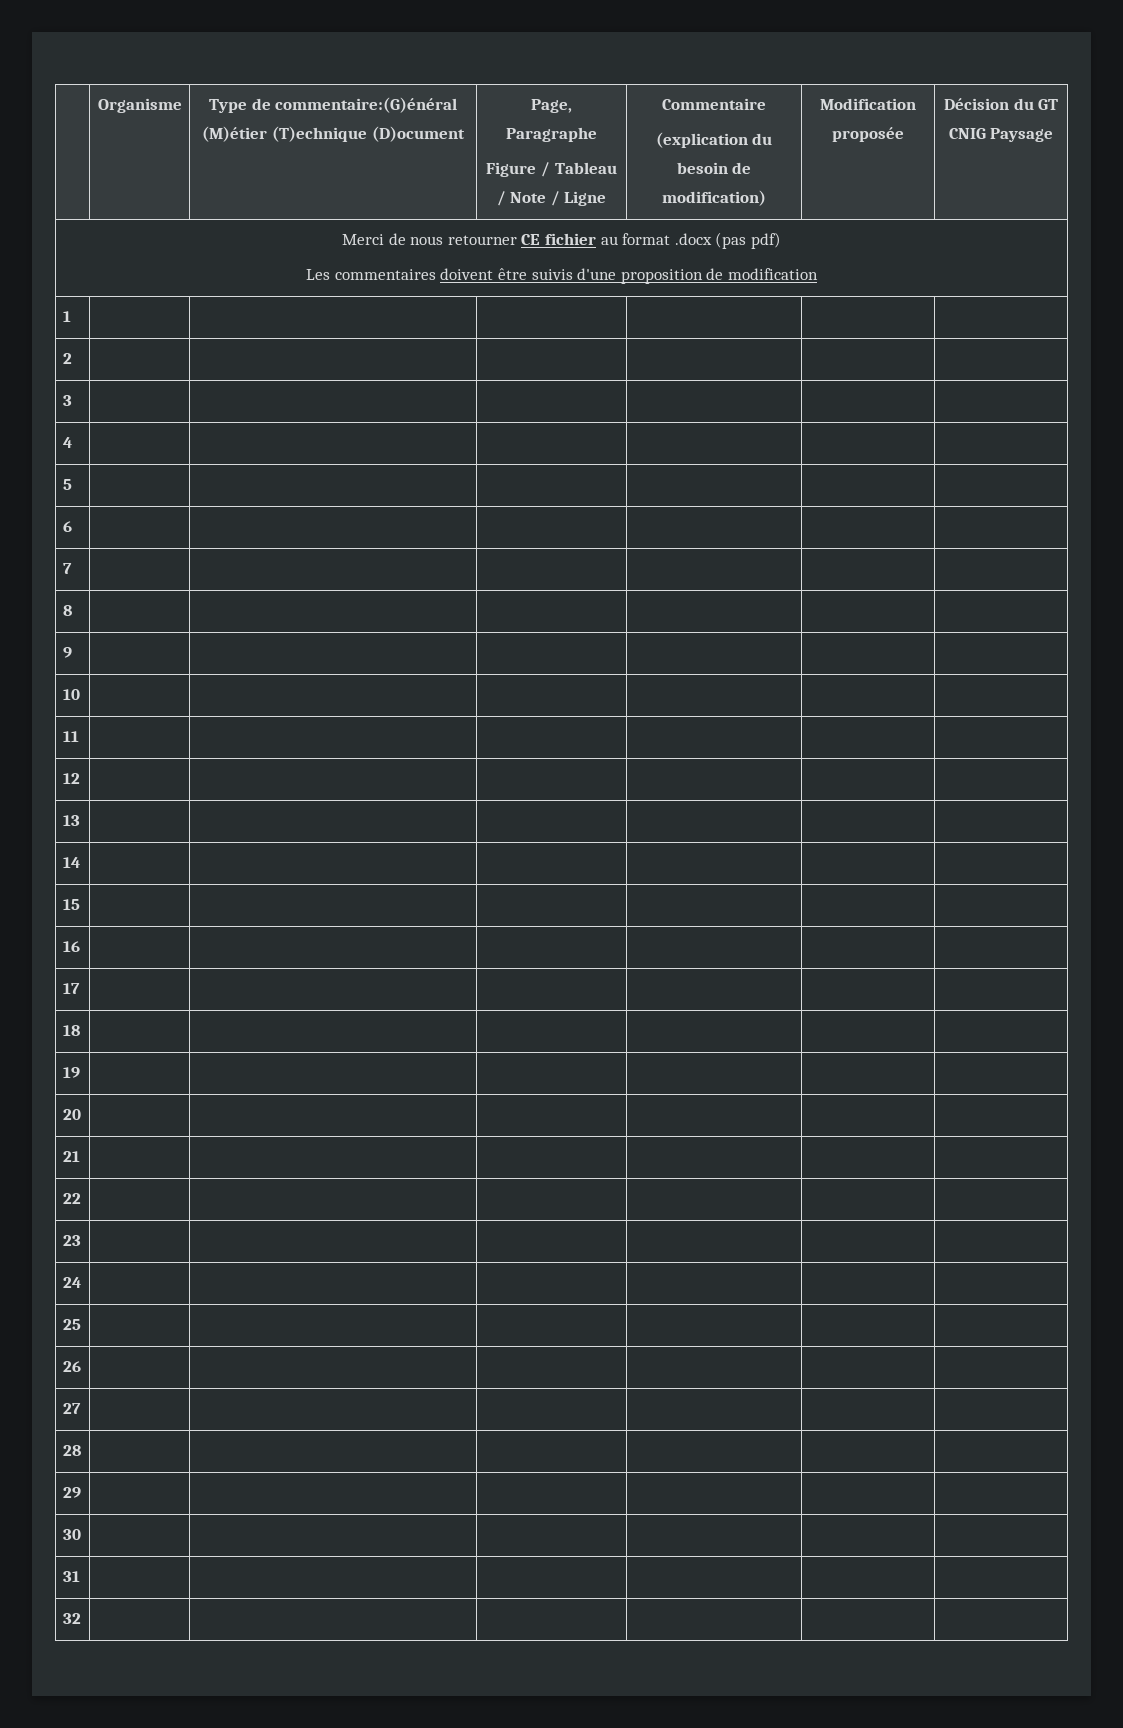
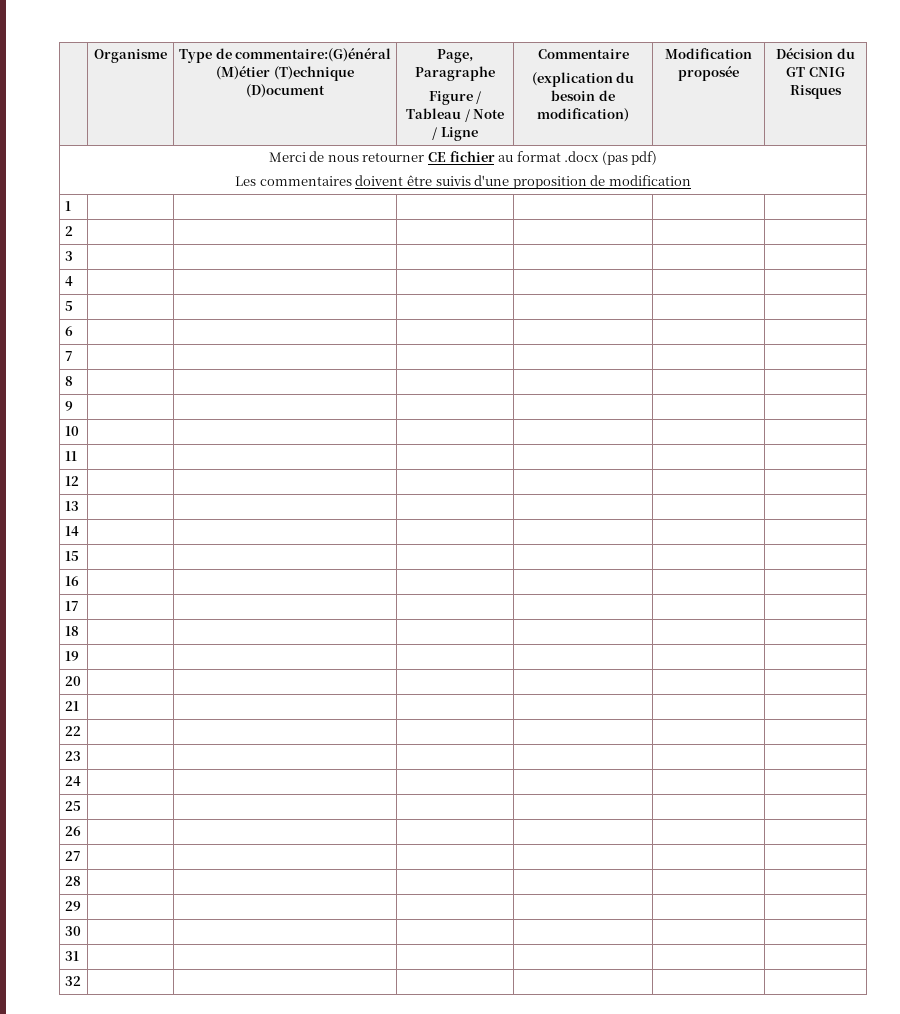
[990,128,1054,142] Paysage -> [790,85,842,99] Risques

